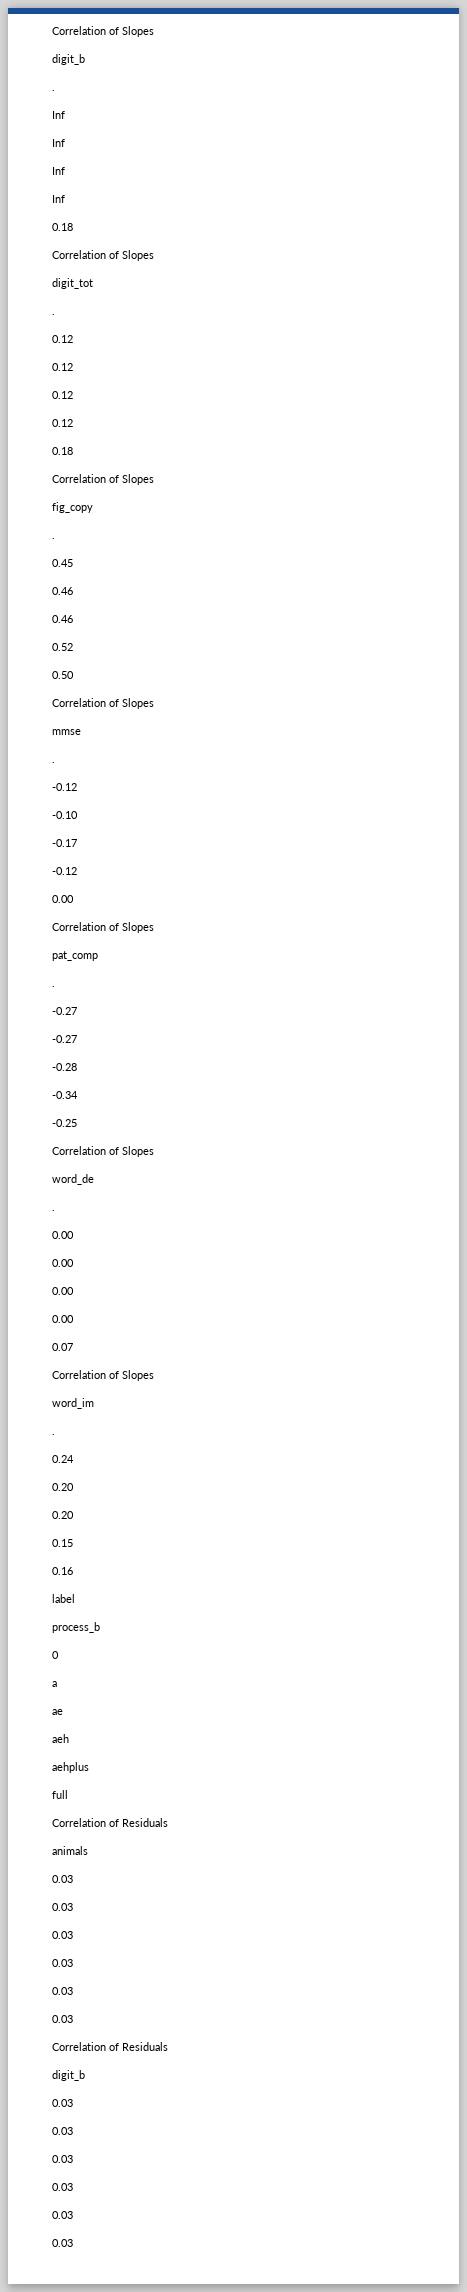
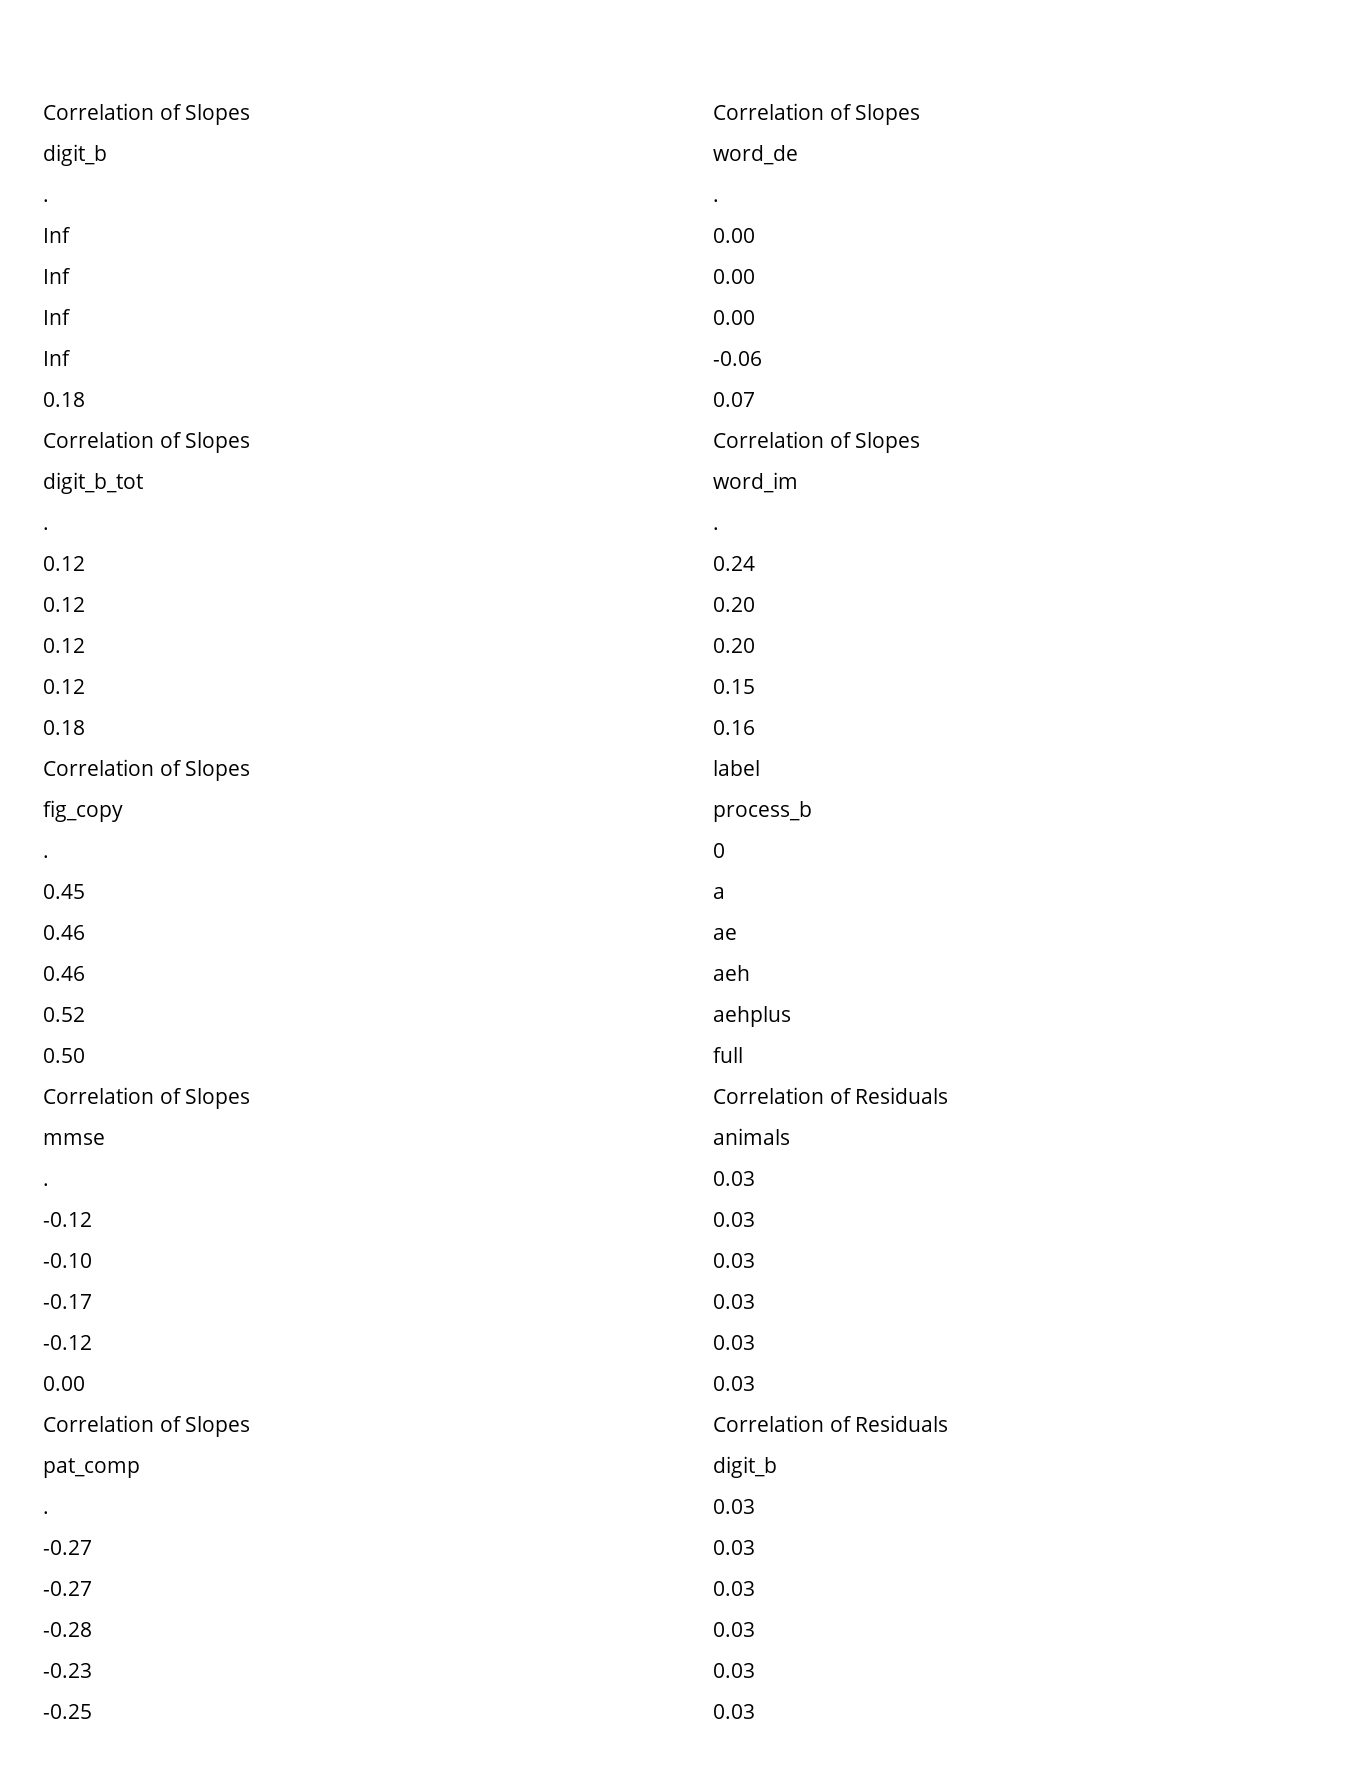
[52,278,93,289] digit_tot -> [43,472,143,494] digit_b_tot
[52,1091,78,1099] -0.34 -> [43,1663,92,1678] -0.23
[52,1315,74,1323] 0.00 -> [713,351,762,366] -0.06

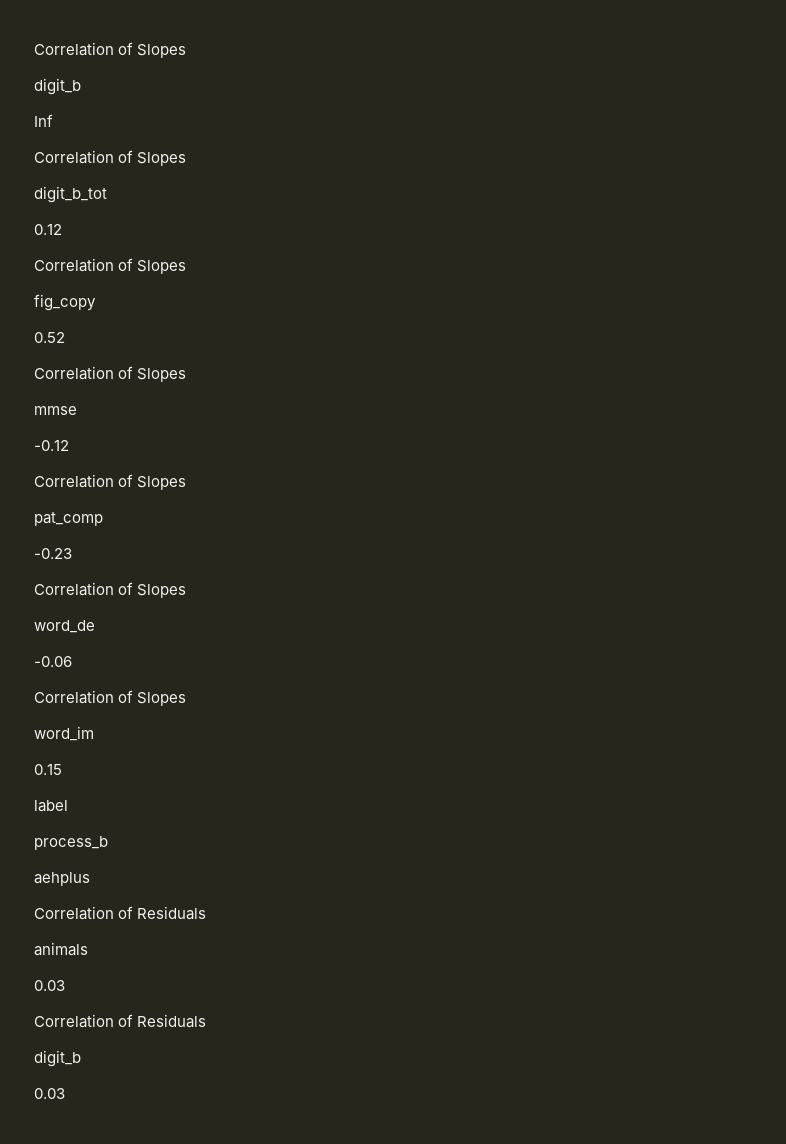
[43,199,49,202] [43,227,71,243] [43,268,71,284] [43,309,71,325] [43,350,71,366] [43,392,85,407] // . // Inf // Inf // Inf // Inf // 0.18 -> [34,114,53,127] // Inf
[43,527,49,530] [43,556,85,571] [43,597,85,612] [43,638,85,653] [43,679,85,694] [43,720,85,735] // . // 0.12 // 0.12 // 0.12 // 0.12 // 0.18 -> [34,224,62,235] // 0.12
[43,855,49,858] [43,884,85,899] [43,925,85,940] [43,966,85,981] // . // 0.45 // 0.46 // 0.46 -> (96, 302) none
[43,1048,85,1063] // 0.50 -> (65, 337) none
[43,1183,49,1186] [43,1212,92,1227] [43,1253,92,1268] [43,1294,92,1309] [43,1335,92,1350] [43,1376,85,1391] // . // -0.12 // -0.10 // -0.17 // -0.12 // 0.00 -> [34,440,69,451] // -0.12
[43,1511,49,1514] [43,1540,92,1555] [43,1581,92,1596] [43,1622,92,1637] // . // -0.27 // -0.27 // -0.28 -> (103, 519) none
[43,1704,92,1719] // -0.25 -> (72, 553) none
[713,199,719,202] [713,228,755,243] [713,269,755,284] [713,310,755,325] // . // 0.00 // 0.00 // 0.00 -> (95, 626) none
[713,392,755,407] // 0.07 -> (72, 661) none
[713,527,719,530] [713,556,755,571] [713,597,755,612] [713,638,755,653] // . // 0.24 // 0.20 // 0.20 -> (94, 733) none
[713,720,755,735] // 0.16 -> (62, 769) none
[713,843,725,858] [713,887,725,899] [713,928,737,940] [713,965,750,981] // 0 // a // ae // aeh -> (108, 843) none
[713,1047,743,1063] // full -> (90, 879) none
[713,1212,755,1227] [713,1253,755,1268] [713,1294,755,1309] [713,1335,755,1350] [713,1376,755,1391] // 0.03 // 0.03 // 0.03 // 0.03 // 0.03 -> (65, 985) none
[713,1540,755,1555] [713,1581,755,1596] [713,1622,755,1637] [713,1663,755,1678] [713,1704,755,1719] // 0.03 // 0.03 // 0.03 // 0.03 // 0.03 -> (65, 1093) none

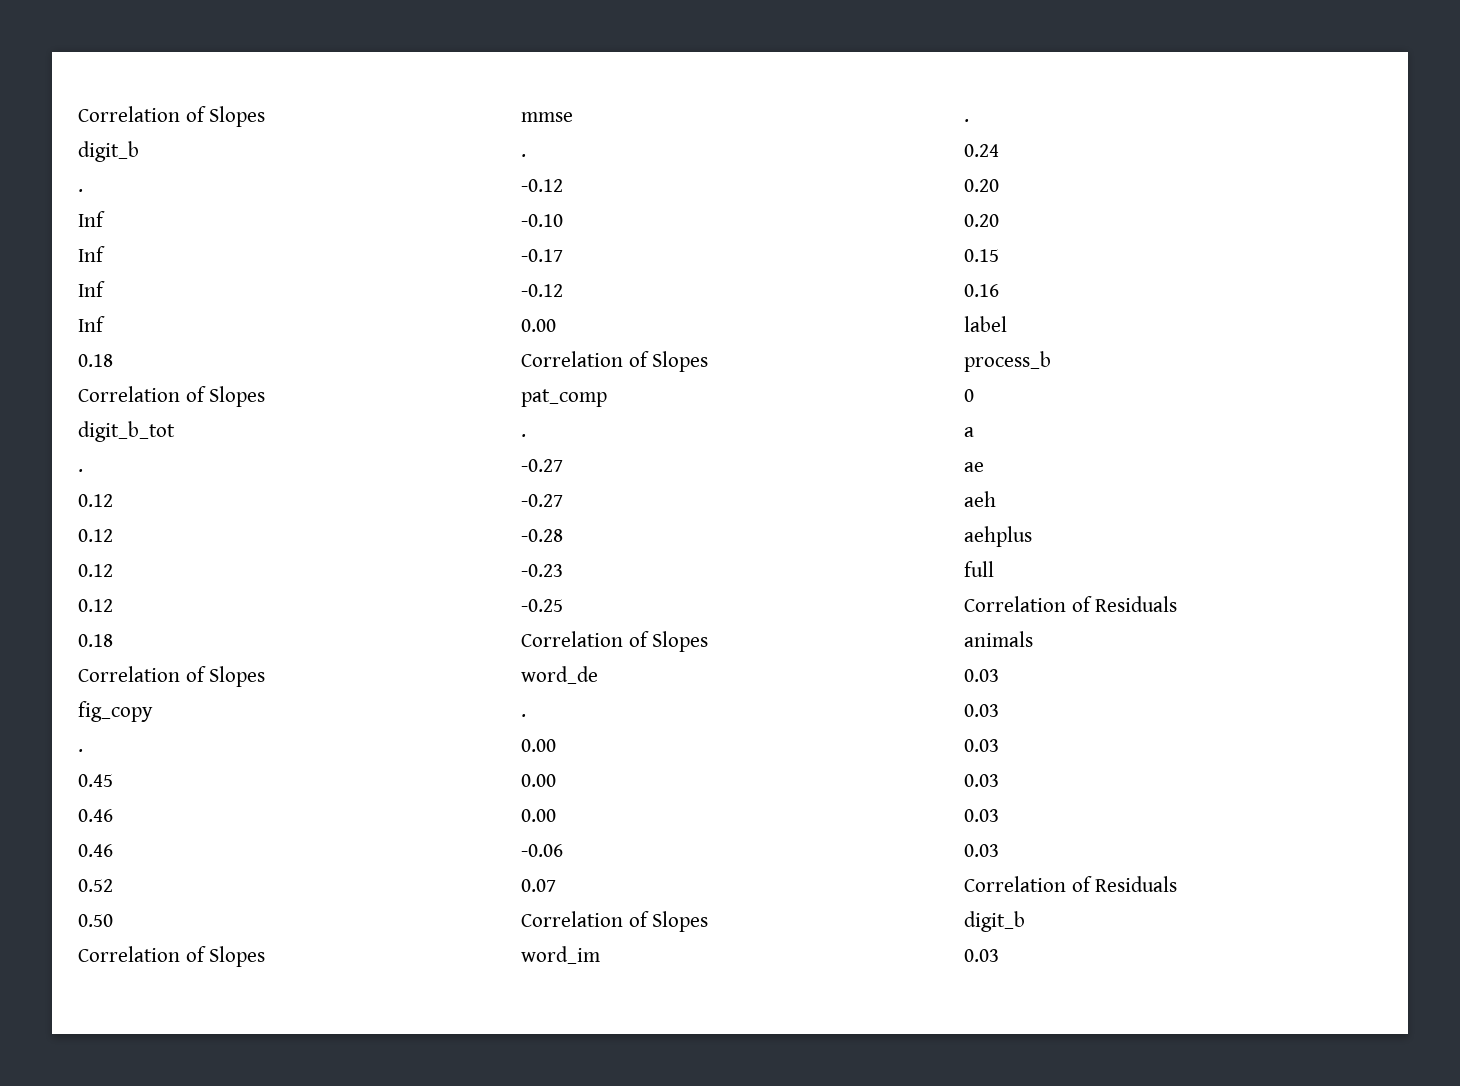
[34,114,53,127] // Inf -> [78,189,83,192] [78,211,105,227] [78,246,105,262] [78,281,105,297] [78,316,105,332] [78,354,113,367] // . // Inf // Inf // Inf // Inf // 0.18
[34,224,62,235] // 0.12 -> [78,469,83,472] [78,494,113,507] [78,529,113,542] [78,564,113,577] [78,599,113,612] [78,634,113,647] // . // 0.12 // 0.12 // 0.12 // 0.12 // 0.18
(96, 302) none -> [78,749,83,752] [78,774,113,787] [78,809,113,822] [78,844,113,857] // . // 0.45 // 0.46 // 0.46
(65, 337) none -> [78,914,113,927] // 0.50
[34,440,69,451] // -0.12 -> [521,154,526,157] [521,179,563,192] [521,214,563,227] [521,249,563,262] [521,284,563,297] [521,319,556,332] // . // -0.12 // -0.10 // -0.17 // -0.12 // 0.00
(103, 519) none -> [521,434,526,437] [521,459,563,472] [521,494,563,507] [521,529,563,542] // . // -0.27 // -0.27 // -0.28
(72, 553) none -> [521,599,563,612] // -0.25
(95, 626) none -> [521,714,526,717] [521,739,556,752] [521,774,556,787] [521,809,556,822] // . // 0.00 // 0.00 // 0.00
(72, 661) none -> [521,879,556,892] // 0.07
(94, 733) none -> [964,119,969,122] [964,144,999,157] [964,179,999,192] [964,214,999,227] // . // 0.24 // 0.20 // 0.20
(62, 769) none -> [964,284,999,297] // 0.16
(108, 843) none -> [964,389,974,402] [964,427,974,437] [964,462,984,472] [964,491,996,507] // 0 // a // ae // aeh
(90, 879) none -> [964,561,994,577] // full
(65, 985) none -> [964,704,999,717] [964,739,999,752] [964,774,999,787] [964,809,999,822] [964,844,999,857] // 0.03 // 0.03 // 0.03 // 0.03 // 0.03

